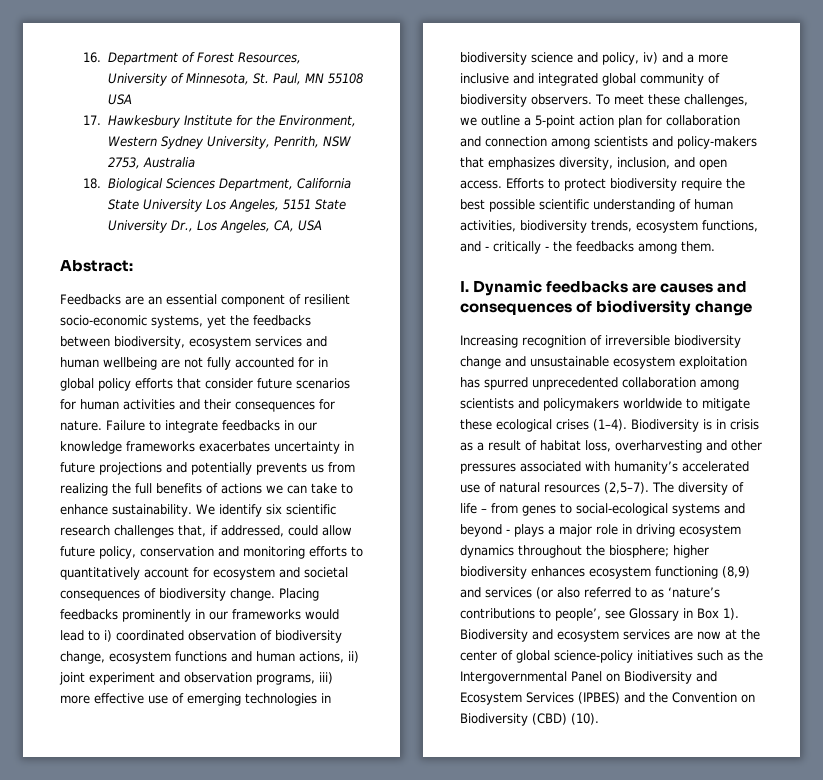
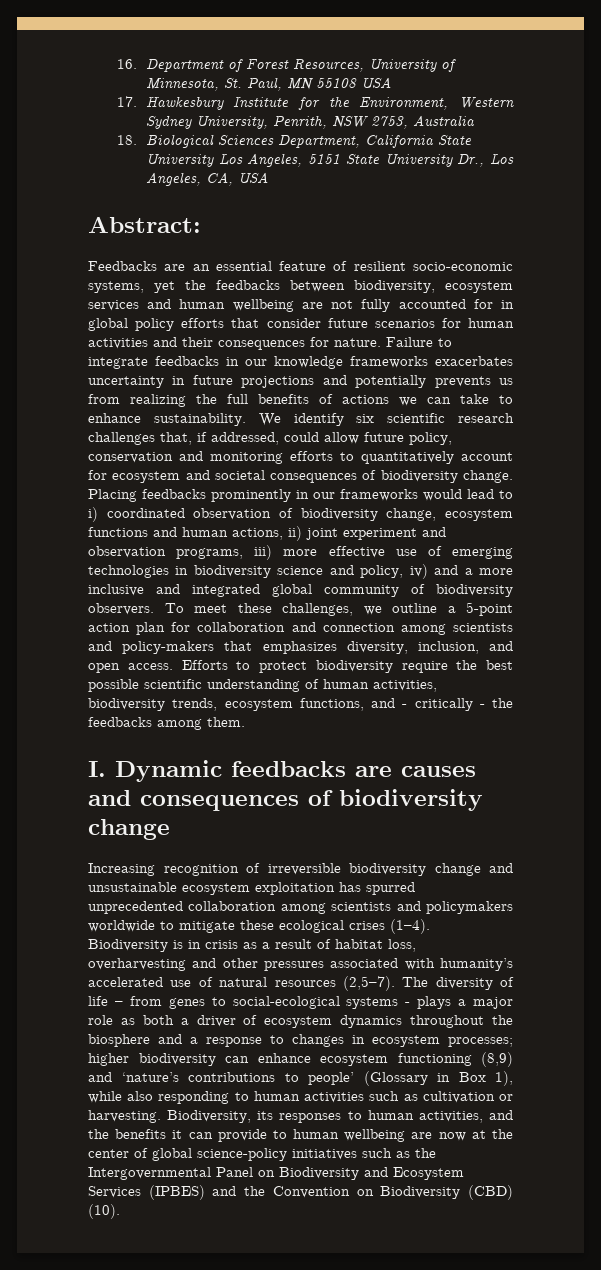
[221,294,285,307] component -> [279,261,327,271] feature
[724,503,745,514] [460,524,502,537] and beyond -> (399, 1003) none
[622,524,741,537] [460,545,709,558] [460,566,750,579] [460,587,720,599] [460,608,739,621] [460,629,670,642] in driving ecosystem dynamics throughout the biosphere; higher biodiversity enhances ecosystem functioning (8,9) and services (or also referred to as ‘nature’s contributions to people’, see Glossary in Box 1). Biodiversity and ecosystem services -> [120,1015,513,1028] [88,1034,513,1047] [88,1052,513,1067] [88,1071,513,1086] [88,1091,513,1104] [88,1110,513,1123] [88,1129,406,1142] as both a driver of ecosystem dynamics throughout the biosphere and a response to changes in ecosystem processes; higher biodiversity can enhance ecosystem functioning (8,9) and ‘nature’s contributions to people’ (Glossary in Box 1), while also responding to human activities such as cultivation or harvesting. Biodiversity, its responses to human activities, and the benefits it can provide to human wellbeing

